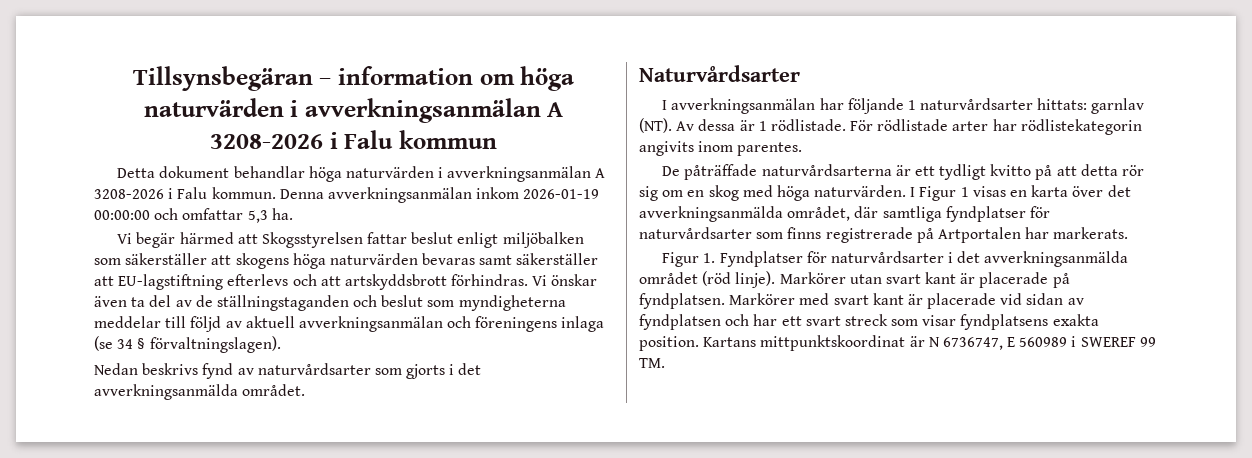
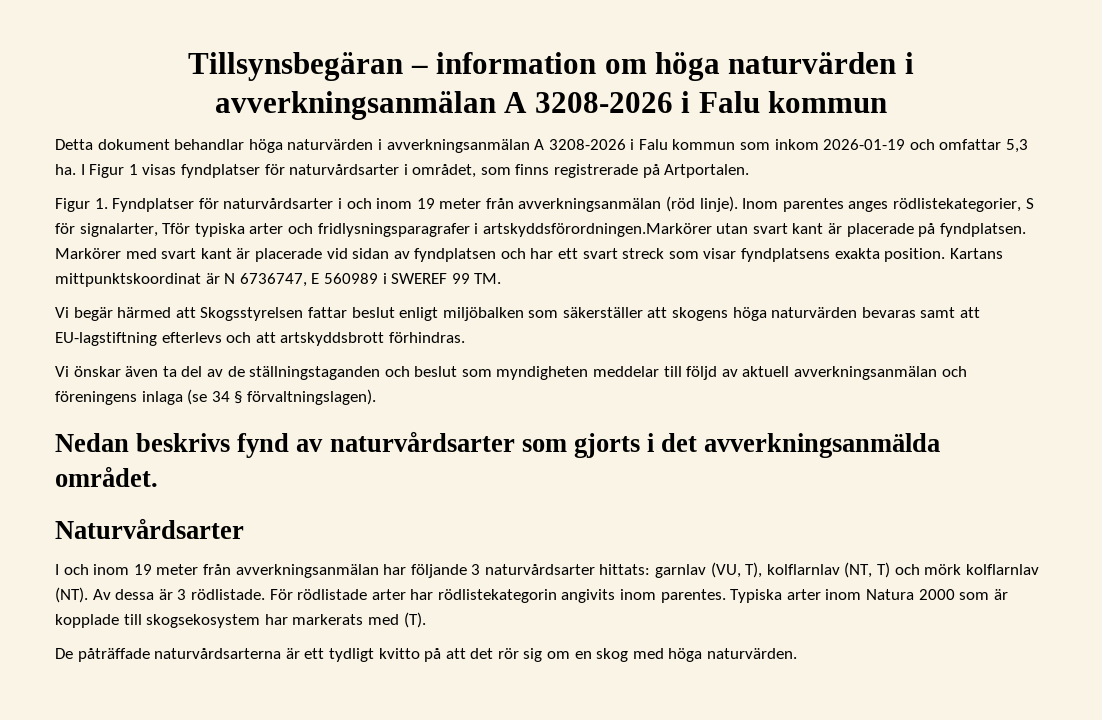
[211,187,472,203] kommun. Denna avverkningsanmälan -> [672,139,771,150] kommun som
[94,210,150,220] 00:00:00 -> (906, 144) none
[117,232,584,248] [94,253,599,269] [94,274,598,290] [94,295,566,311] [94,316,605,332] [94,336,281,353] [94,363,482,379] [94,384,306,400] [639,65,800,82] [662,98,1145,114] [639,118,1142,135] [639,141,803,156] [662,164,1145,180] [639,185,1131,201] [639,206,942,222] // Vi begär härmed att Skogsstyrelsen fattar beslut enligt miljöbalken som säkerställer att skogens höga naturvärden bevaras samt säkerställer att EU-lagstiftning efterlevs och att artskyddsbrott förhindras. Vi önskar även ta del av de ställningstaganden och beslut som myndigheterna meddelar till följd av aktuell avverkningsanmälan och föreningens inlaga (se 34 § förvaltningslagen). // Nedan beskrivs fynd av naturvårdsarter som gjorts i det avverkningsanmälda området. // Naturvårdsarter // I avverkningsanmälan har följande 1 naturvårdsarter hittats: garnlav (NT). Av dessa är 1 rödlistade. För rödlistade arter har rödlistekategorin angivits inom parentes. // De påträffade naturvårdsarterna är ett tydligt kvitto på att detta rör sig om en skog med höga naturvärden. I Figur 1 visas en karta över det avverkningsanmälda området, där samtliga -> [80,164,177,178] I Figur 1 visas
(752, 233) none -> [403,164,477,178] i området,
[937,227,1129,243] Artportalen har markerats. -> [664,164,750,178] Artportalen.
[957,251,1129,267] [639,271,846,288] det avverkningsanmälda området (röd linje). Markörer -> [346,196,1034,212] [55,223,712,237] och inom 19 meter från avverkningsanmälan (röd linje). Inom parentes anges rödlistekategorier, S för signalarter, Tför typiska arter och fridlysningsparagrafer i artskyddsförordningen.Markörer
(665, 363) none -> [55,307,981,321] [55,332,465,346] [55,366,967,380] [55,389,376,405] [55,431,941,458] [55,466,158,487] [55,518,244,539] [55,562,1039,578] [55,587,1008,603] [55,612,426,628] [55,648,798,662] // Vi begär härmed att Skogsstyrelsen fattar beslut enligt miljöbalken som säkerställer att skogens höga naturvärden bevaras samt att EU-lagstiftning efterlevs och att artskyddsbrott förhindras. // Vi önskar även ta del av de ställningstaganden och beslut som myndigheten meddelar till följd av aktuell avverkningsanmälan och föreningens inlaga (se 34 § förvaltningslagen). // Nedan beskrivs fynd av naturvårdsarter som gjorts i det avverkningsanmälda området. // Naturvårdsarter // I och inom 19 meter från avverkningsanmälan har följande 3 naturvårdsarter hittats: garnlav (VU, T), kolflarnlav (NT, T) och mörk kolflarnlav (NT). Av dessa är 3 rödlistade. För rödlistade arter har rödlistekategorin angivits inom parentes. Typiska arter inom Natura 2000 som är kopplade till skogsekosystem har markerats med (T). // De påträffade naturvårdsarterna är ett tydligt kvitto på att det rör sig om en skog med höga naturvärden.

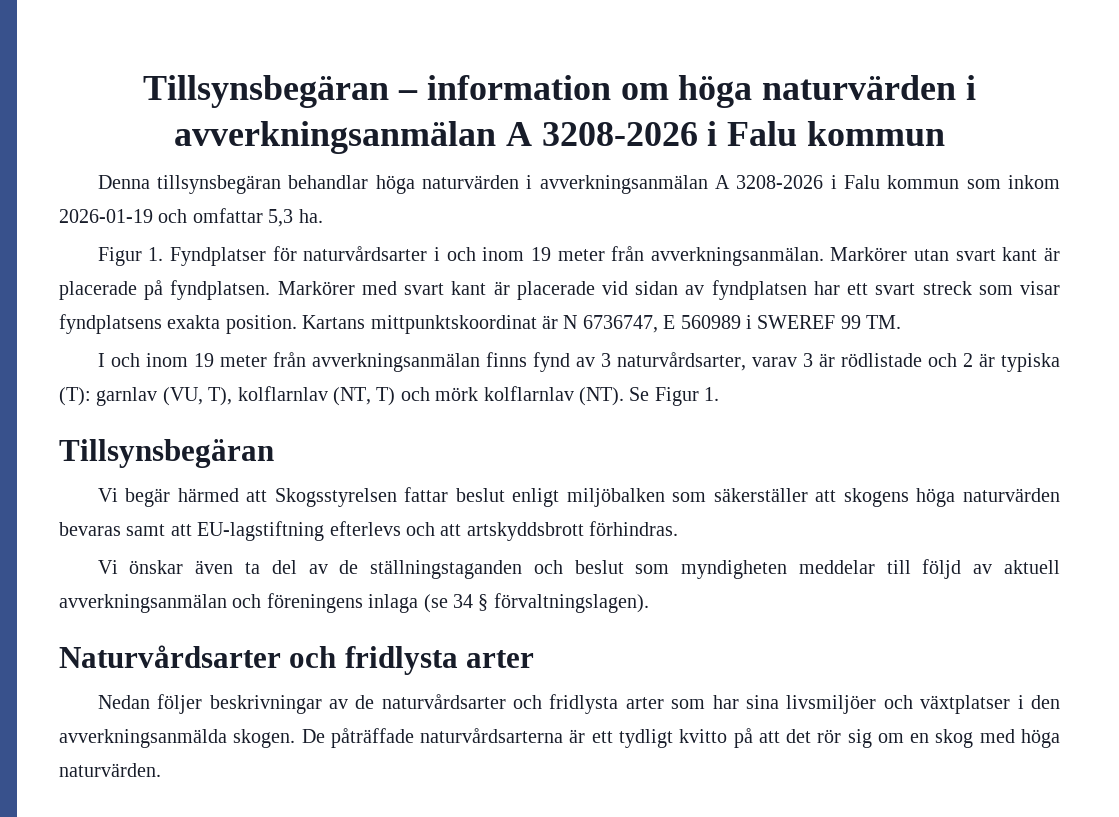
[55,139,170,150] Detta dokument -> [97,175,282,194] Denna tillsynsbegäran
[80,164,750,178] I Figur 1 visas fyndplatser för naturvårdsarter i området, som finns registrerade på Artportalen. -> (323, 216) none
[518,196,1034,212] [55,223,712,237] avverkningsanmälan (röd linje). Inom parentes anges rödlistekategorier, S för signalarter, Tför typiska arter och fridlysningsparagrafer i artskyddsförordningen.Markörer -> [650,247,908,266] avverkningsanmälan. Markörer
[500,248,526,259] och -> (807, 290) none
(502, 278) none -> [97,352,1060,372] [59,386,720,406] [59,439,274,468] // I och inom 19 meter från avverkningsanmälan finns fynd av 3 naturvårdsarter, varav 3 är rödlistade och 2 är typiska (T): garnlav (VU, T), kolflarnlav (NT, T) och mörk kolflarnlav (NT). Se Figur 1. // Tillsynsbegäran
[55,431,941,458] [55,466,158,487] [55,518,244,539] [55,562,1039,578] [55,587,1008,603] [55,612,426,628] Nedan beskrivs fynd av naturvårdsarter som gjorts i det avverkningsanmälda området. // Naturvårdsarter // I och inom 19 meter från avverkningsanmälan har följande 3 naturvårdsarter hittats: garnlav (VU, T), kolflarnlav (NT, T) och mörk kolflarnlav (NT). Av dessa är 3 rödlistade. För rödlistade arter har rödlistekategorin angivits inom parentes. Typiska arter inom Natura 2000 som är kopplade till skogsekosystem har markerats med (T). // -> [59,645,535,675] [97,694,1060,714] [59,729,296,748] Naturvårdsarter och fridlysta arter // Nedan följer beskrivningar av de naturvårdsarter och fridlysta arter som har sina livsmiljöer och växtplatser i den avverkningsanmälda skogen.

